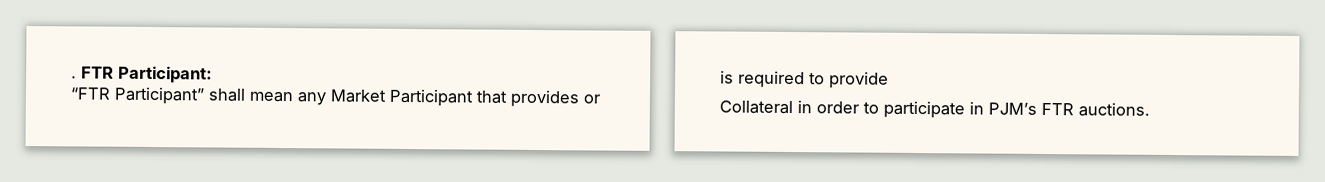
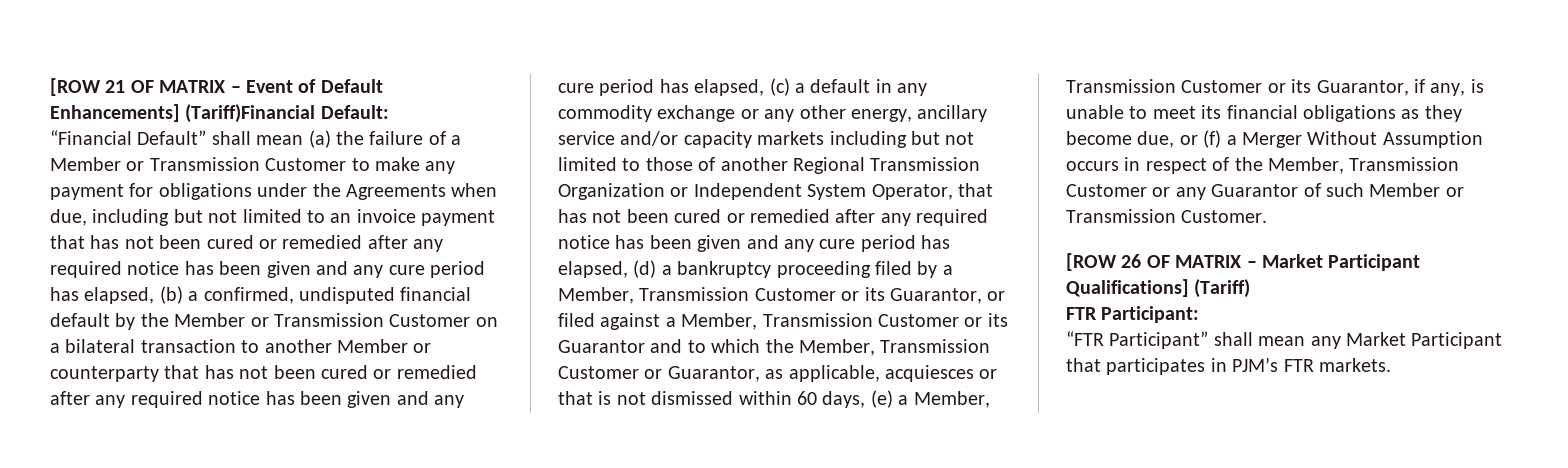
[71,75,77,79] . -> [50,78,383,96] [50,104,389,123] [50,130,462,148] [50,157,456,174] [50,183,498,200] [50,209,496,226] [50,235,444,252] [50,261,486,278] [50,286,472,304] [50,313,498,330] [50,339,432,353] [50,365,477,382] [50,391,465,408] [558,78,928,96] [558,105,988,122] [558,131,975,148] [558,157,981,174] [558,183,993,200] [558,209,989,226] [558,235,951,252] [558,260,953,278] [558,287,1006,304] [558,313,1008,330] [558,339,991,356] [558,365,998,382] [558,390,990,408] [1066,79,1484,96] [1066,105,1462,122] [1066,130,1483,148] [1066,157,1460,174] [1066,183,1464,200] [1066,209,1268,223] [1066,253,1421,271] [1066,279,1251,298] [ROW 21 OF MATRIX – Event of Default Enhancements] (Tariff)Financial Default: // “Financial Default” shall mean (a) the failure of a Member or Transmission Customer to make any payment for obligations under the Agreements when due, including but not limited to an invoice payment that has not been cured or remedied after any required notice has been given and any cure period has elapsed, (b) a confirmed, undisputed financial default by the Member or Transmission Customer on a bilateral transaction to another Member or counterparty that has not been cured or remedied after any required notice has been given and any cure period has elapsed, (c) a default in any commodity exchange or any other energy, ancillary service and/or capacity markets including but not limited to those of another Regional Transmission Organization or Independent System Operator, that has not been cured or remedied after any required notice has been given and any cure period has elapsed, (d) a bankruptcy proceeding filed by a Member, Transmission Customer or its Guarantor, or filed against a Member, Transmission Customer or its Guarantor and to which the Member, Transmission Customer or Guarantor, as applicable, acquiesces or that is not dismissed within 60 days, (e) a Member, Transmission Customer or its Guarantor, if any, is unable to meet its financial obligations as they become due, or (f) a Merger Without Assumption occurs in respect of the Member, Transmission Customer or any Guarantor of such Member or Transmission Customer. // [ROW 26 OF MATRIX – Market Participant Qualifications] (Tariff) //
[510,89,600,108] [720,70,889,89] [719,100,965,119] provides or is required to provide // Collateral in order to participate -> [1106,358,1206,375] participates
[1078,102,1150,117] auctions. -> [1319,358,1391,372] markets.

